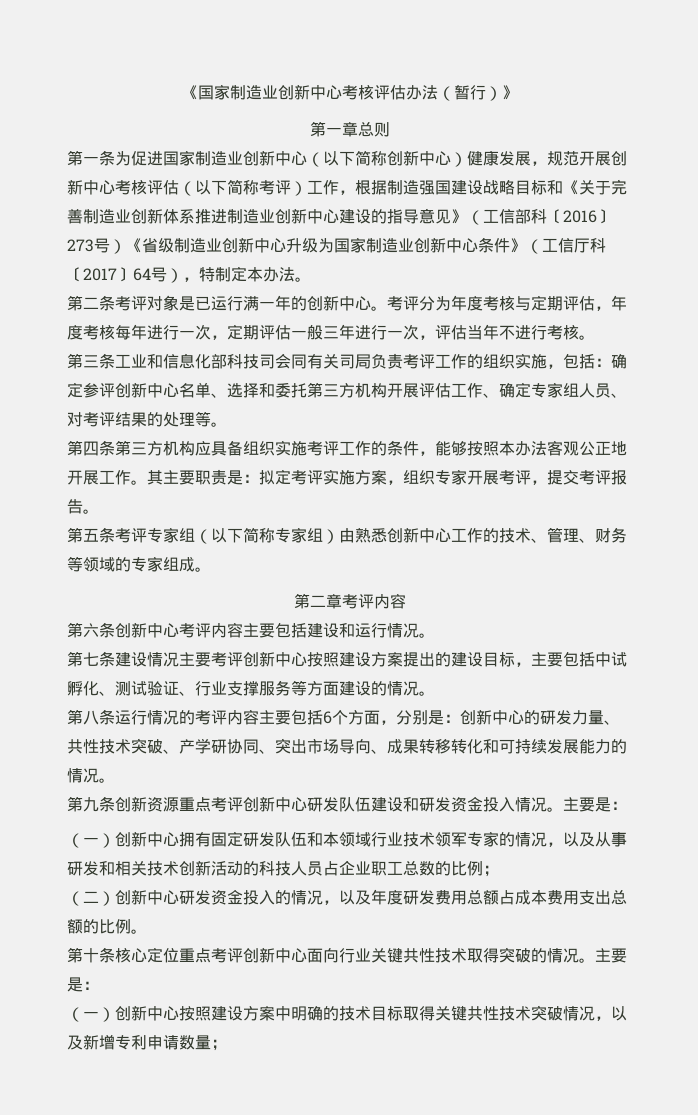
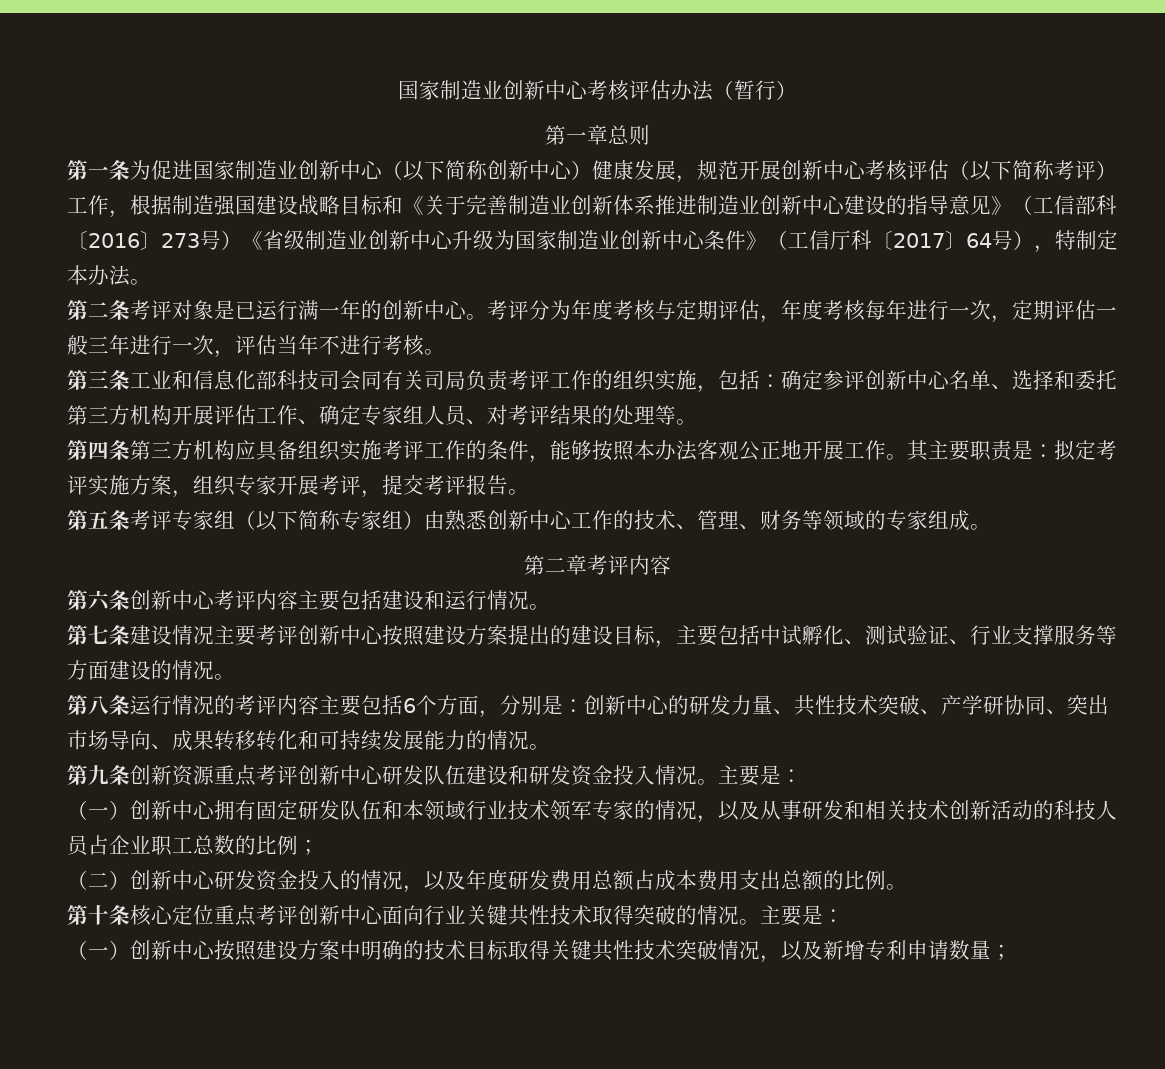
[181,85,198,100] 《 -> (397, 90) none
[501,85,518,100] 》 -> (797, 90) none

